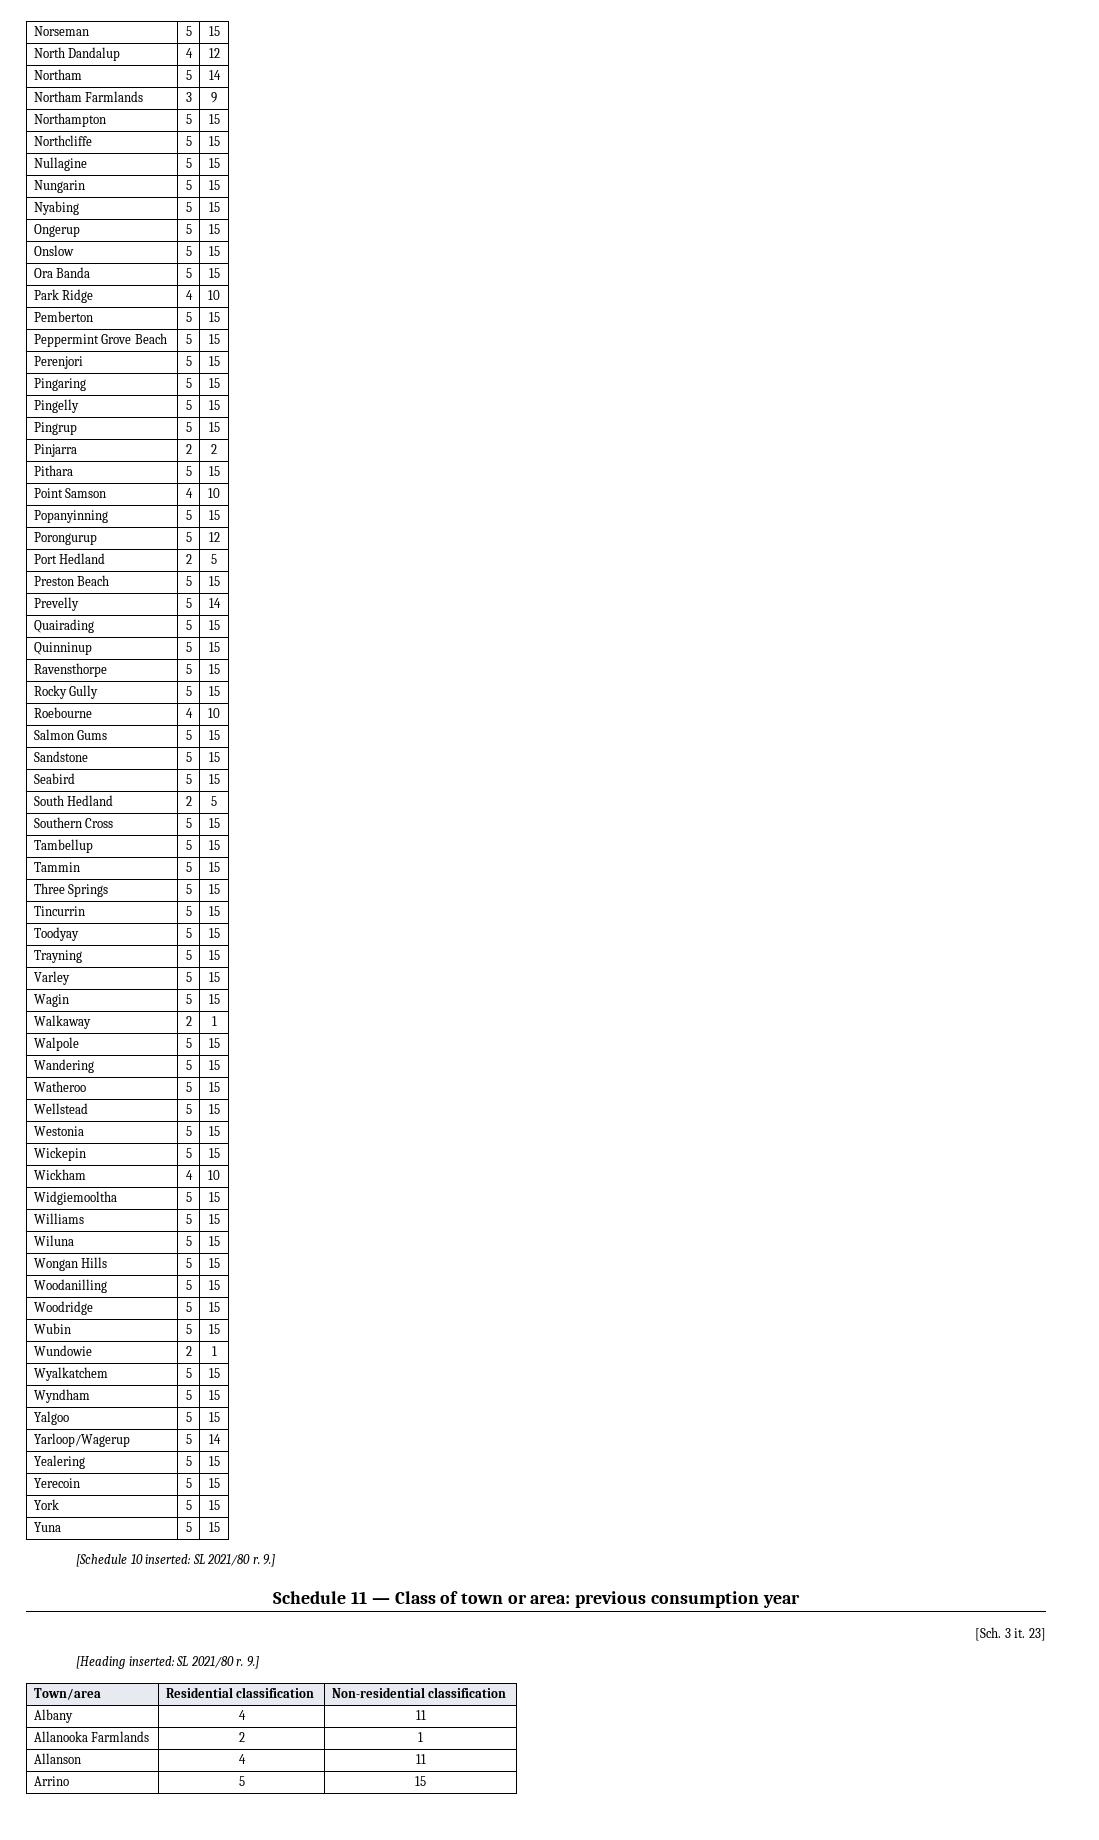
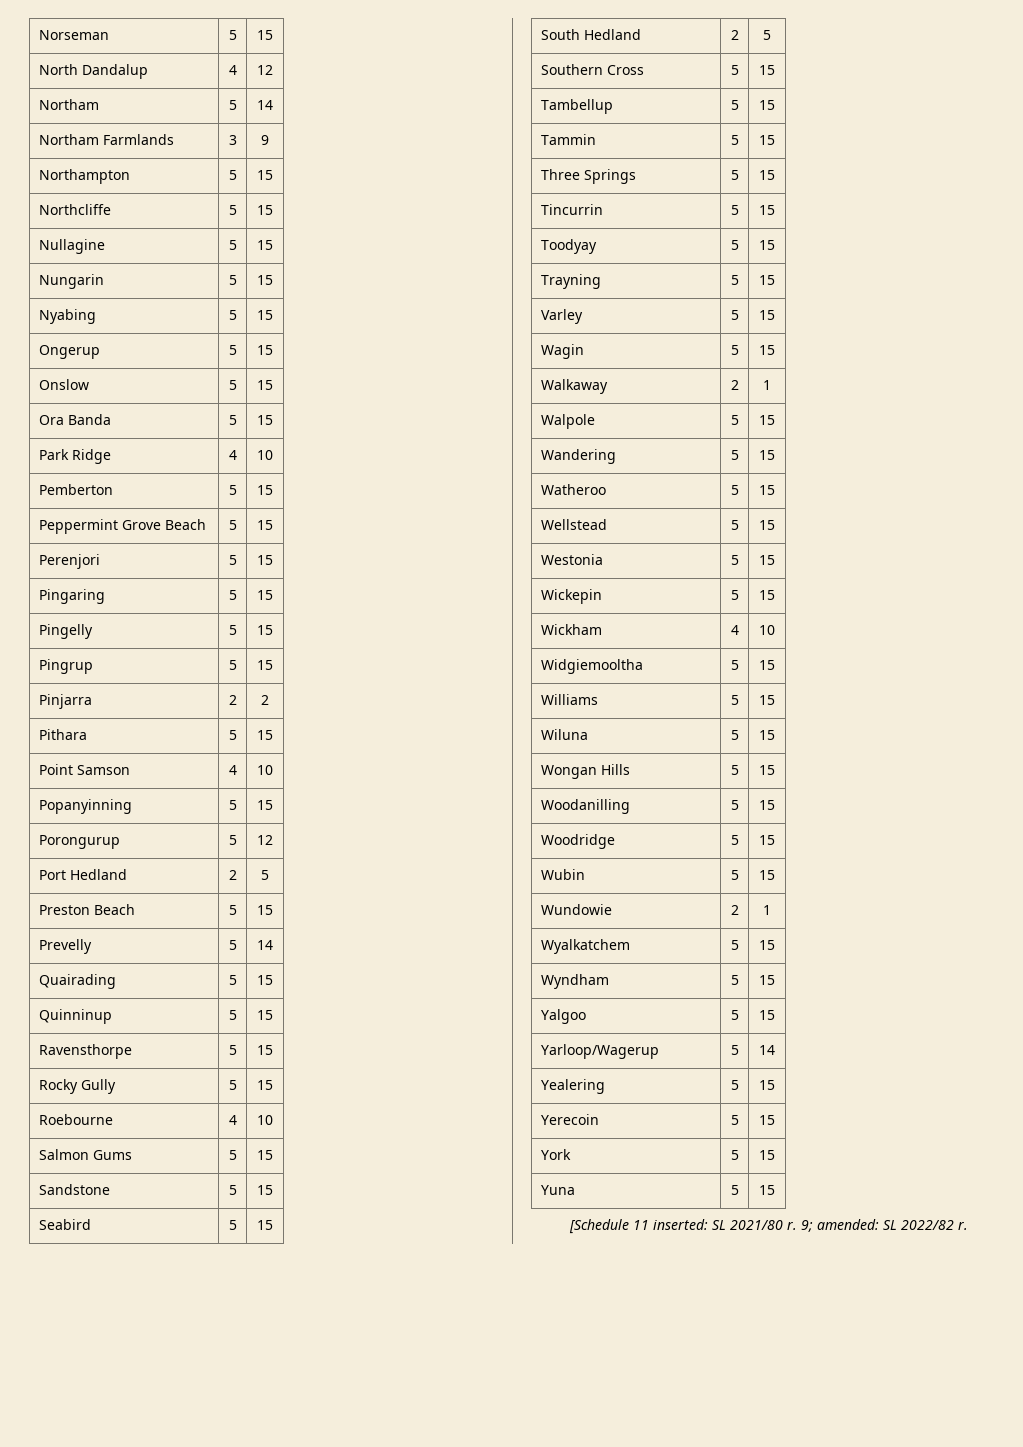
[130,1554,276,1567] [273,1591,800,1608] [975,1627,1046,1641] [76,1656,259,1669] [33,1688,101,1700] [165,1687,315,1698] [331,1687,507,1698] [33,1709,73,1723] [238,1710,246,1720] [415,1710,426,1720] [33,1731,150,1742] [238,1732,245,1742] [418,1732,423,1742] [33,1753,81,1764] [238,1754,246,1764] [415,1754,426,1764] [33,1776,69,1786] [238,1776,245,1786] [415,1776,426,1786] 10 inserted: SL 2021/80 r. 9.] // Schedule 11 — Class of town or area: previous consumption year // [Sch. 3 it. 23] // [Heading inserted: SL 2021/80 r. 9.] // Town/area | Residential classification | Non-residential classification // Albany | 4 | 11 // Allanooka Farmlands | 2 | 1 // Allanson | 4 | 11 // Arrino | 5 | 15 -> [632,1219,968,1232] 11 inserted: SL 2021/80 r. 9; amended: SL 2022/82 r.

